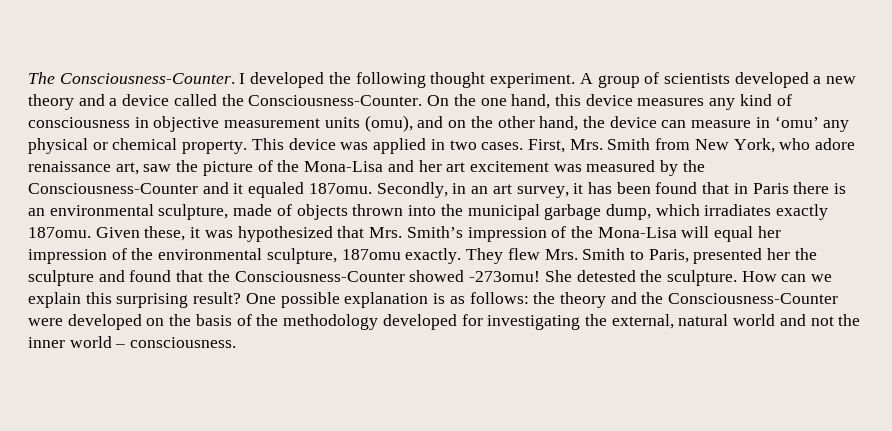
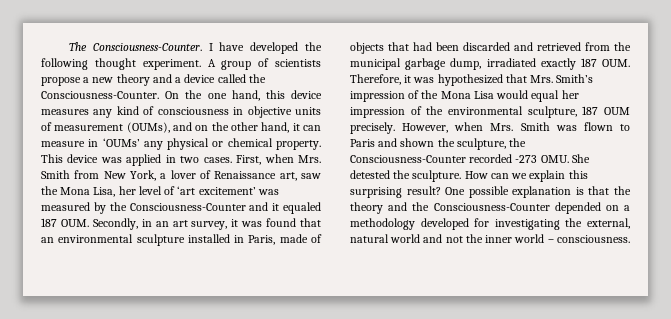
(246, 78) none -> [219,42,245,51] have
[734,72,809,88] developed -> [41,77,81,86] propose
[224,115,413,132] measurement units (omu), -> [295,107,321,115] [41,122,170,133] units of measurement (OUMs),
[582,116,657,128] the device -> [292,123,300,131] it
[774,116,819,128] ‘omu’ -> [102,138,140,147] ‘OUMs’
(565, 146) none -> [264,154,294,163] when
[779,138,856,150] [28,160,549,176] who adore renaissance art, saw the picture of the Mona-Lisa and her art excitement -> [160,170,321,181] [41,186,256,197] a lover of Renaissance art, saw the Mona Lisa, her level of ‘art excitement’
[308,183,372,194] 187omu. -> [41,218,89,227] 187 OUM.
[587,182,847,194] [28,204,829,220] [28,226,186,241] has been found that in Paris there is an environmental sculpture, made of objects thrown into the municipal garbage dump, which irradiates exactly 187omu. Given these, -> [241,218,321,227] [41,234,322,246] [350,42,631,54] [350,58,630,70] [350,74,401,85] was found that an environmental sculpture installed in Paris, made of objects that had been discarded and retrieved from the municipal garbage dump, irradiated exactly 187 OUM. Therefore,
[597,226,710,238] Mona-Lisa will -> [440,90,529,99] Mona Lisa would
[341,248,817,264] [28,270,541,286] 187omu exactly. They flew Mrs. Smith to Paris, presented her the sculpture and found that the Consciousness-Counter showed -273omu! -> [582,106,630,115] [350,122,630,134] [350,138,527,150] [350,154,569,163] 187 OUM precisely. However, when Mrs. Smith was flown to Paris and shown the sculpture, the Consciousness-Counter recorded -273 OMU.
[449,292,529,304] as follows: -> [588,186,610,195] that
[28,314,279,330] were developed on the basis of the -> [554,202,630,214] depended on a

